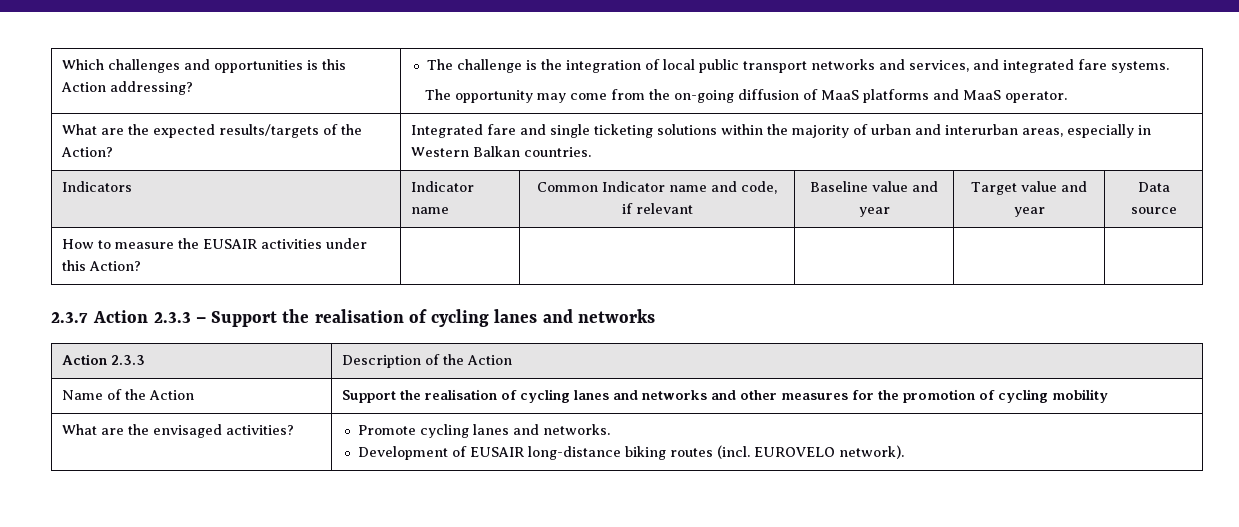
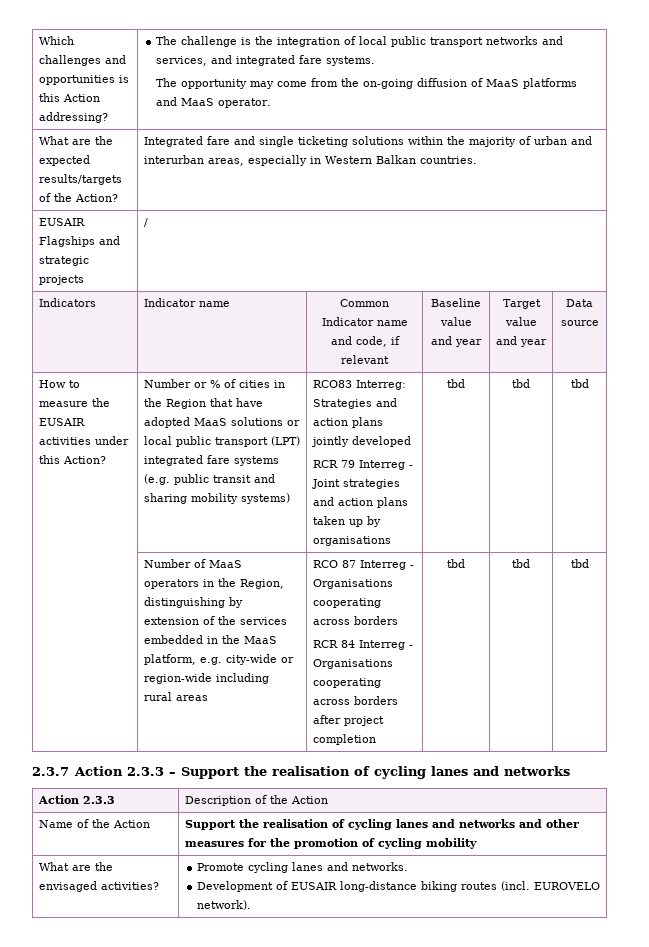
(592, 152) none -> [38,218,85,226] [38,236,120,247] [38,256,89,266] [38,275,84,285] [143,218,148,227] // EUSAIR Flagships and strategic projects | /
(142, 266) | | | | -> [143,379,285,388] [143,398,263,409] [143,417,300,428] [143,436,300,447] [143,455,279,466] [143,474,275,485] [143,493,290,504] [312,380,406,390] [312,398,397,409] [312,417,383,428] [310,436,411,447] [312,460,413,470] [311,479,400,489] [312,497,408,508] [312,516,381,527] [312,536,391,546] [447,379,465,388] [512,379,530,388] [570,379,589,388] [143,559,242,568] [143,578,284,589] [143,597,243,608] [143,616,287,625] [143,635,277,644] [143,654,294,665] [143,673,269,684] [143,692,208,701] [312,560,414,570] [312,579,393,589] [312,598,381,608] [312,616,398,625] [312,640,413,650] [312,659,393,669] [312,678,381,688] [312,696,398,705] [312,715,384,726] [312,734,376,745] [447,559,465,568] [512,559,530,568] [570,559,589,568] Number or % of cities in the Region that have adopted MaaS solutions or local public transport (LPT) integrated fare systems (e.g. public transit and sharing mobility systems) | RCO83 Interreg: Strategies and action plans jointly developed // RCR 79 Interreg - Joint strategies and action plans taken up by organisations | tbd | tbd | tbd // | Number of MaaS operators in the Region, distinguishing by extension of the services embedded in the MaaS platform, e.g. city-wide or region-wide including rural areas | RCO 87 Interreg - Organisations cooperating across borders // RCR 84 Interreg - Organisations cooperating across borders after project completion | tbd | tbd | tbd

